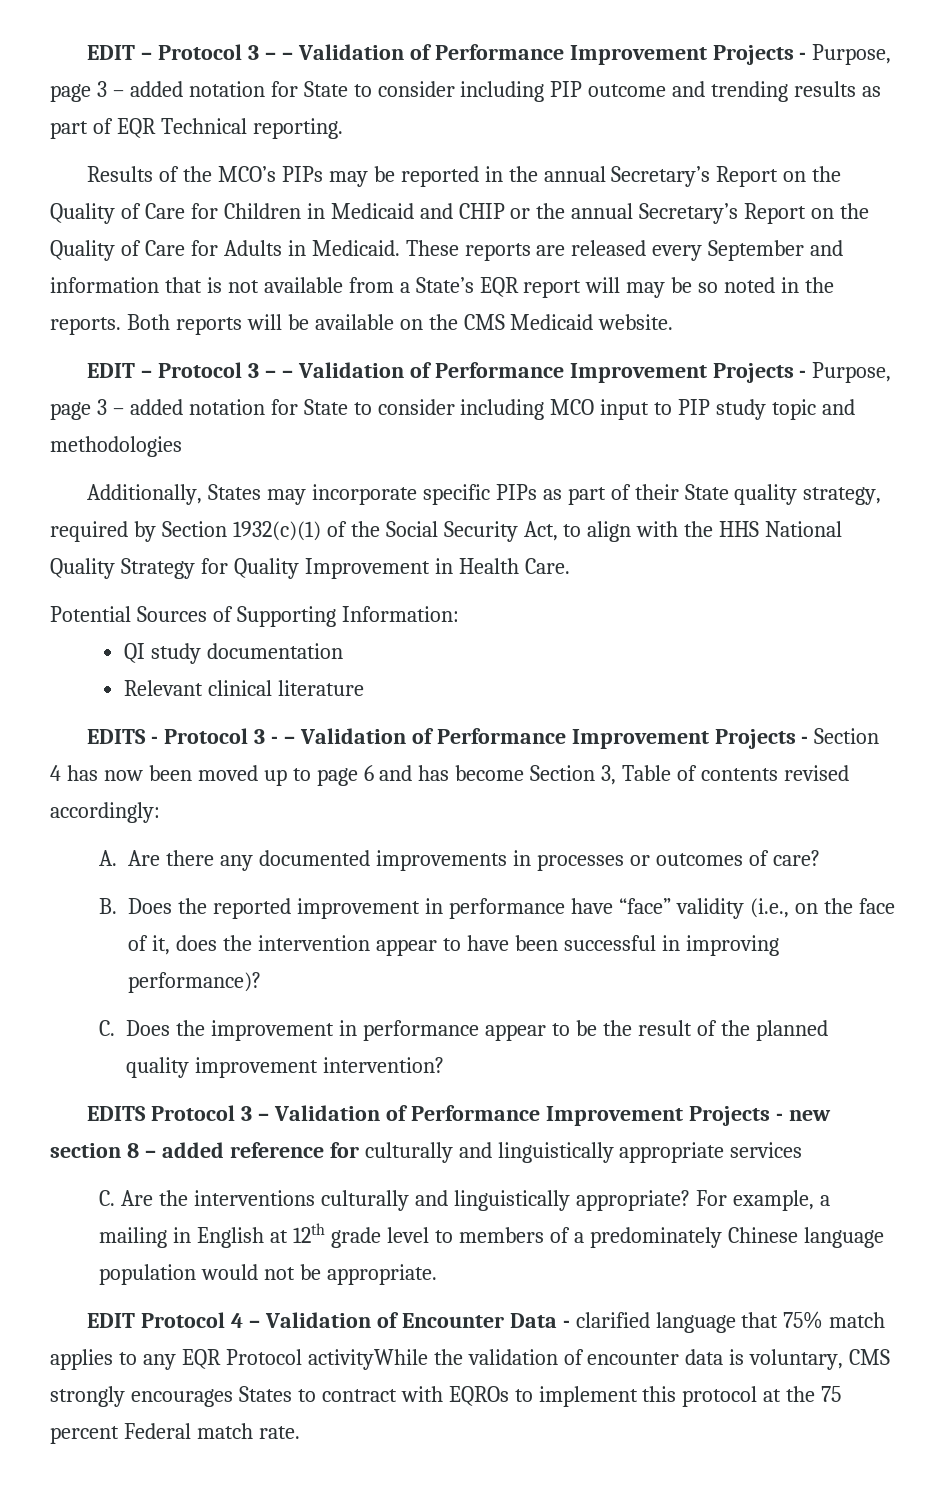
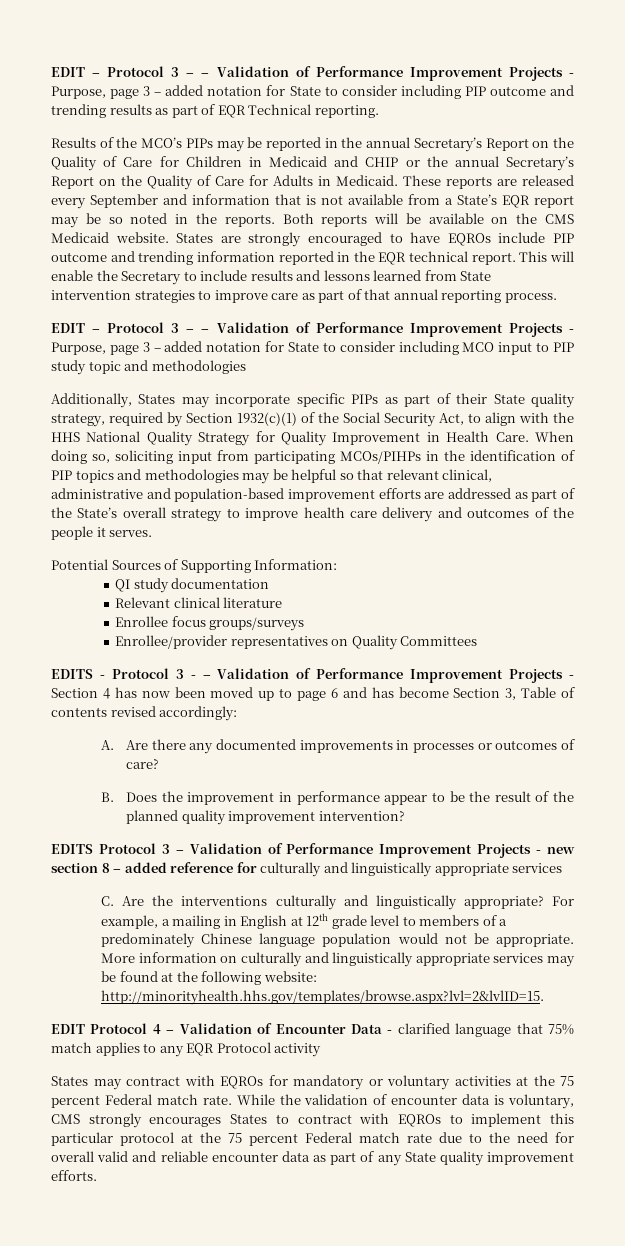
[585,277,621,293] will -> (574, 201) none
(674, 322) none -> [176,232,575,247] [51,251,574,265] [51,270,492,285] [51,289,557,303] States are strongly encouraged to have EQROs include PIP outcome and trending information reported in the EQR technical report. This will enable the Secretary to include results and lessons learned from State intervention strategies to improve care as part of that annual reporting process.
(570, 566) none -> [534,431,574,442] [51,450,575,464] [51,469,493,484] [51,488,576,502] [51,507,575,522] [51,526,153,540] When doing so, soliciting input from participating MCOs/PIHPs in the identification of PIP topics and methodologies may be helpful so that relevant clinical, administrative and population-based improvement efforts are addressed as part of the State’s overall strategy to improve health care delivery and outcomes of the people it serves.
(364, 688) none -> [115,616,305,631] [115,635,478,650] // Enrollee focus groups/surveys // Enrollee/provider representatives on Quality Committees
[213,898,895,919] [128,935,779,956] [128,972,262,993] [99,1020,206,1036] reported improvement in performance have “face” validity (i.e., on the face of it, does the intervention appear to have been successful in improving performance)? // C. Does the -> (183, 796) none
(438, 1274) none -> [101,952,575,967] [101,971,317,985] [101,990,545,1005] More information on culturally and linguistically appropriate services may be found at the following website: http://minorityhealth.hhs.gov/templates/browse.aspx?lvl=2&lvlID=15.
[307,1349,428,1370] activityWhile -> [274,1043,322,1057] [51,1075,574,1090] [51,1094,275,1108] activity // States may contract with EQROs for mandatory or voluntary activities at the 75 percent Federal match rate. While
(677, 1394) none -> [51,1132,113,1146] particular
[258,1426,300,1439] rate. -> [407,1132,574,1143] [51,1151,575,1166] [51,1170,97,1181] rate due to the need for overall valid and reliable encounter data as part of any State quality improvement efforts.

